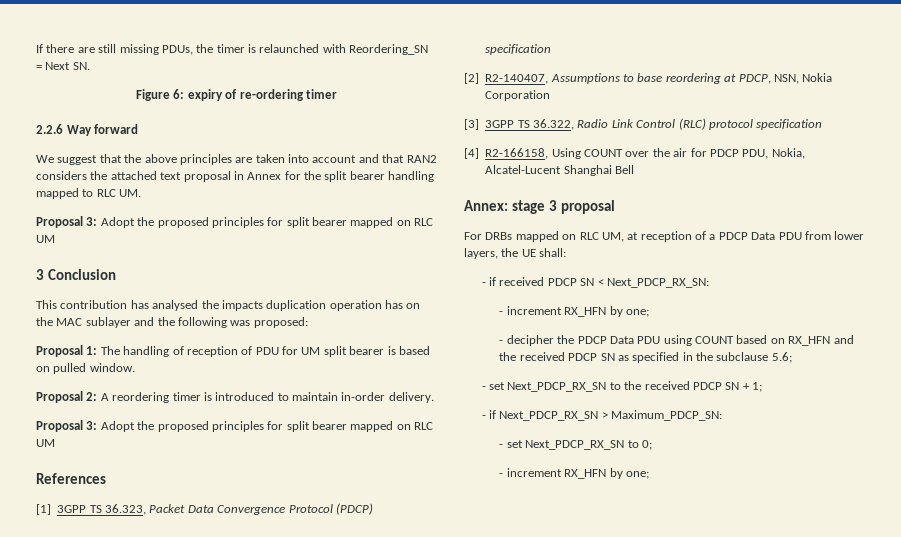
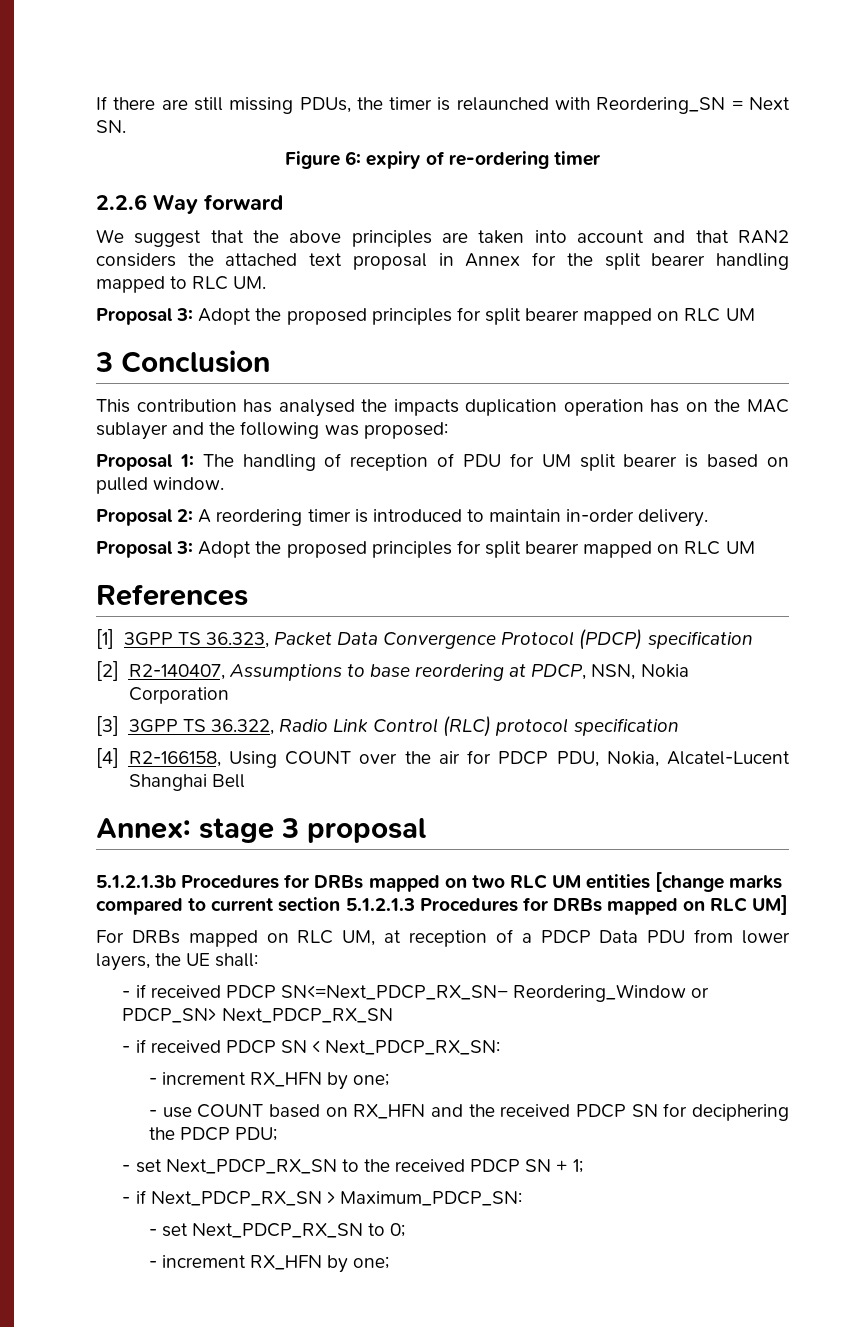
(615, 207) none -> [96,872,783,892] [96,895,789,915] // 5.1.2.1.3b Procedures for DRBs mapped on two RLC UM entities [change marks compared to current section 5.1.2.1.3 Procedures for DRBs mapped on RLC UM]
(567, 252) none -> [122,984,710,1002] [122,1008,393,1023] // - if received PDCP SN<=Next_PDCP_RX_SN− Reordering_Window or PDCP_SN> Next_PDCP_RX_SN
[506,335,692,346] decipher the PDCP Data PDU using -> [162,1107,192,1118] use
[617,352,792,363] as specified in the subclause 5.6; -> [663,1103,790,1121] [148,1127,278,1141] for deciphering the PDCP PDU;

